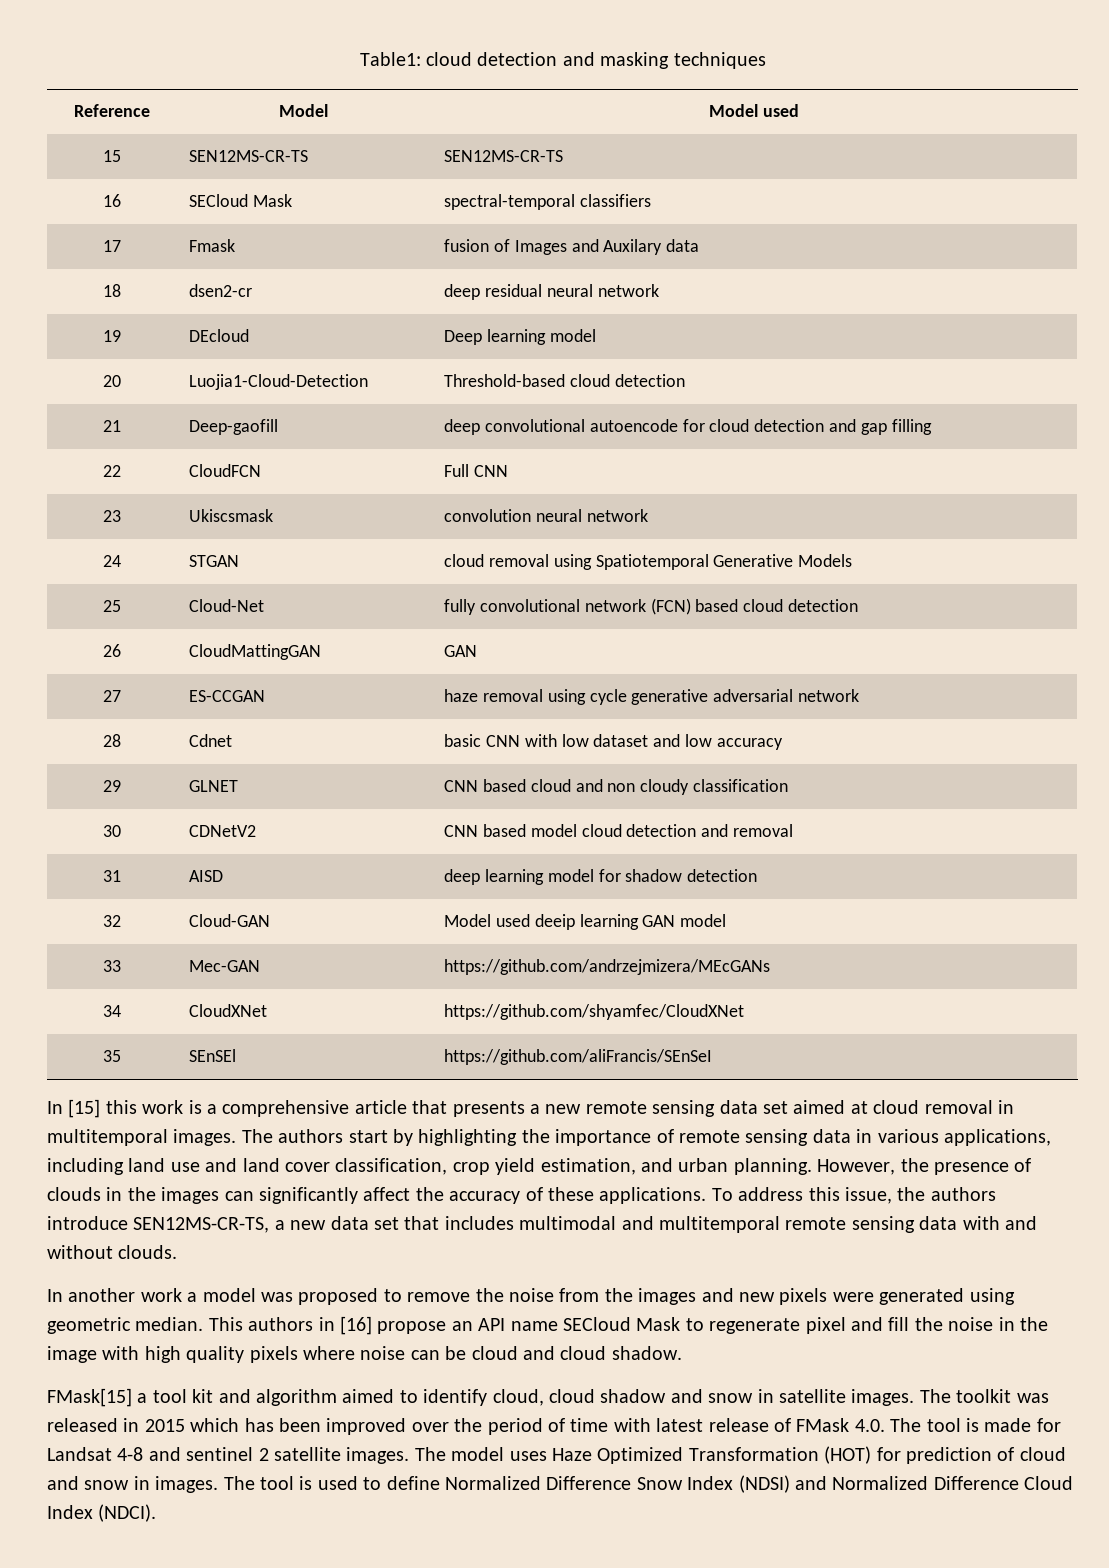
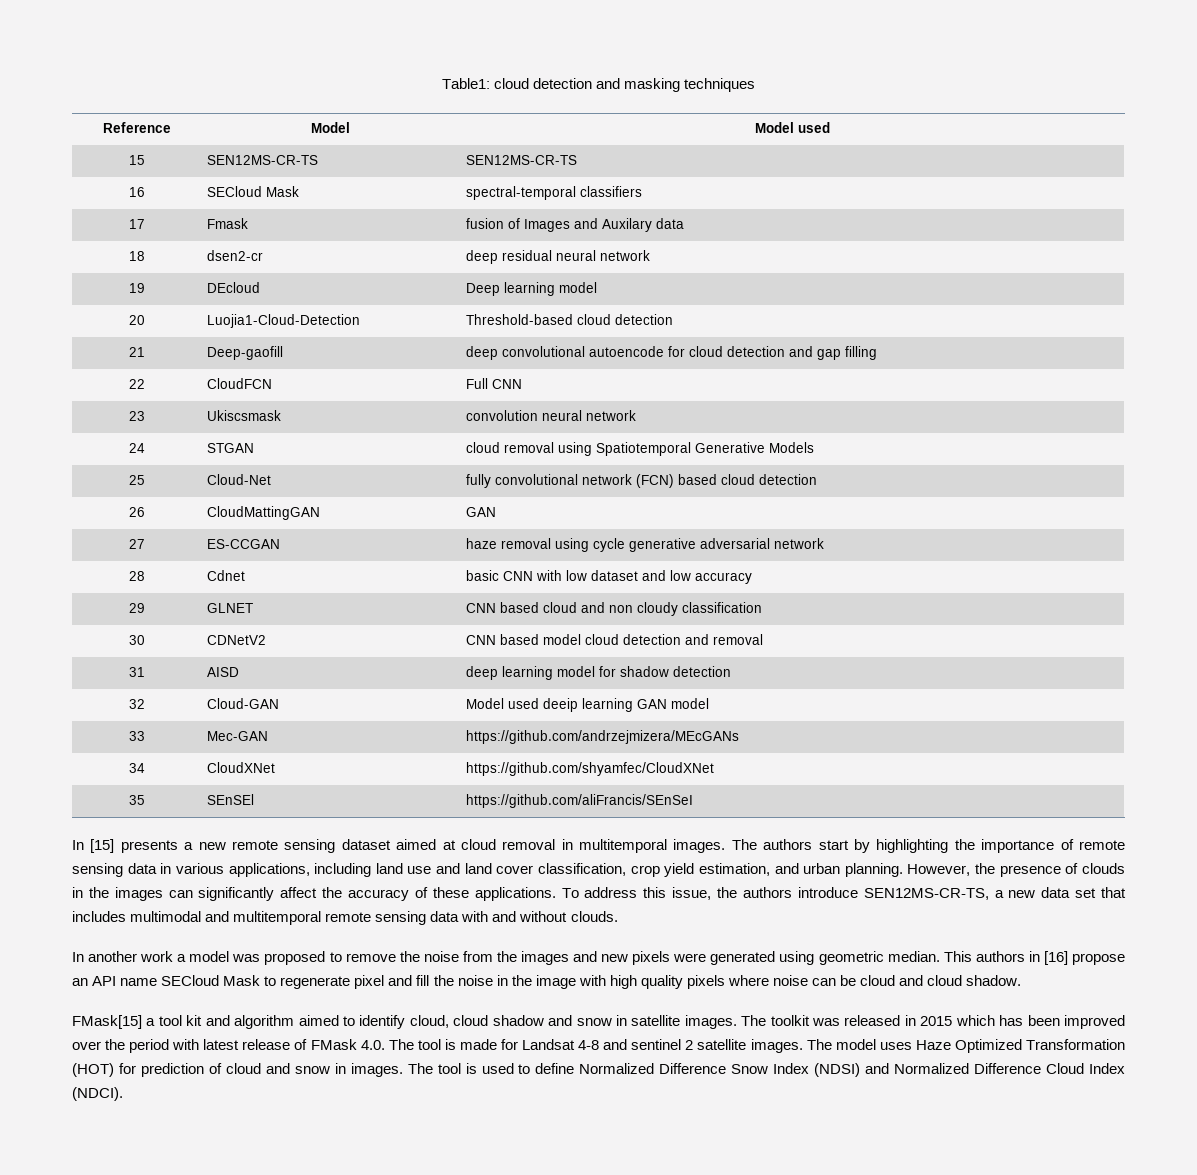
[105,1100,448,1117] this work is a comprehensive article that -> (115, 846) none
[719,1100,788,1114] data set -> [341,839,391,850] dataset
[547,1418,609,1432] of time -> (170, 1046) none

